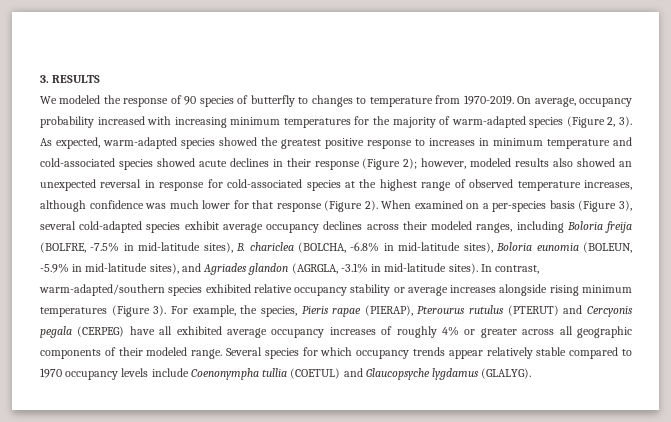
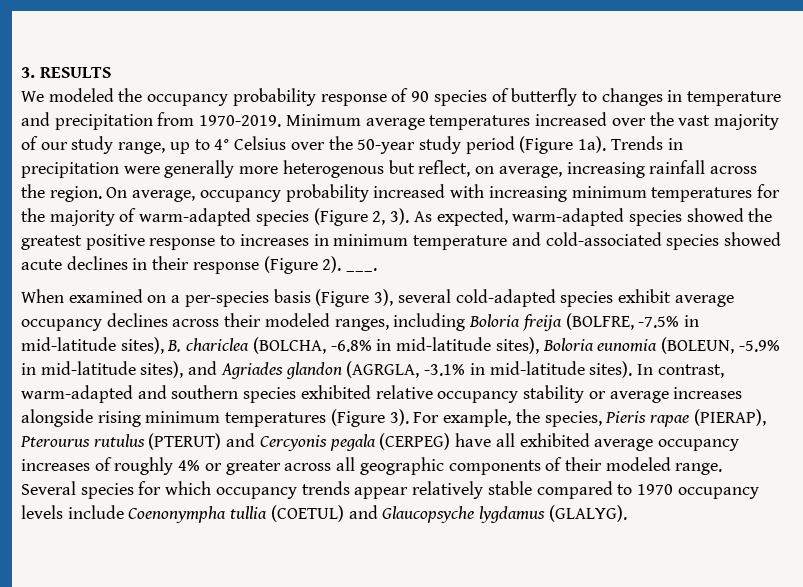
(121, 99) none -> [147,88,316,106] occupancy probability
[356,95,514,107] to temperature from 1970-2019. -> [667,90,782,106] [21,112,779,130] [21,136,683,154] [21,160,757,178] [21,184,102,202] in temperature and precipitation from 1970-2019. Minimum average temperatures increased over the vast majority of our study range, up to 4° Celsius over the 50-year study period (Figure 1a). Trends in precipitation were generally more heterogenous but reflect, on average, increasing rainfall across the region.
[403,158,632,169] [40,179,633,191] [40,200,378,212] 2); however, modeled results also showed an unexpected reversal in response for cold-associated species at the highest range of observed temperature increases, although confidence was much lower for that response (Figure 2). -> [322,256,378,273] 2). ___. //
[39,284,165,296] warm-adapted/southern -> [21,385,239,403] warm-adapted and southern

